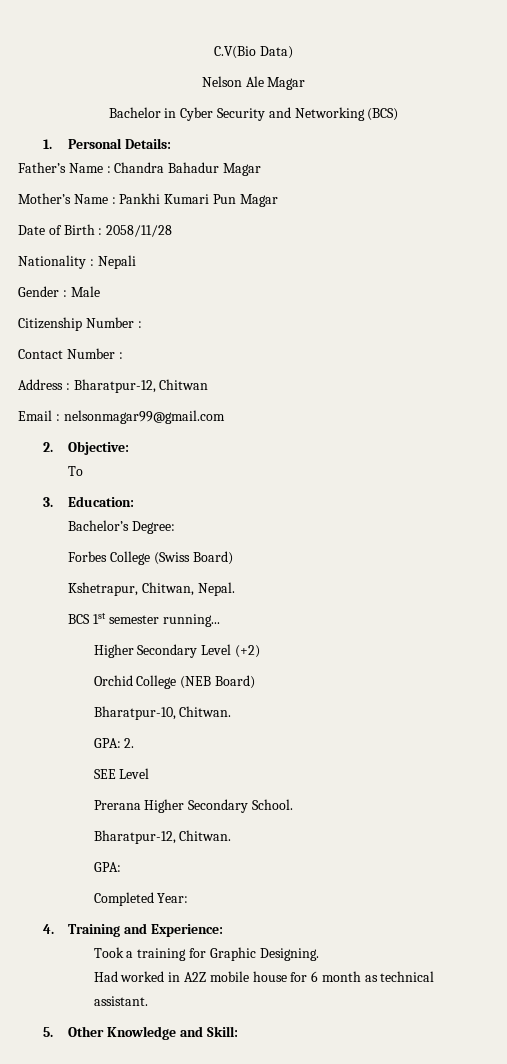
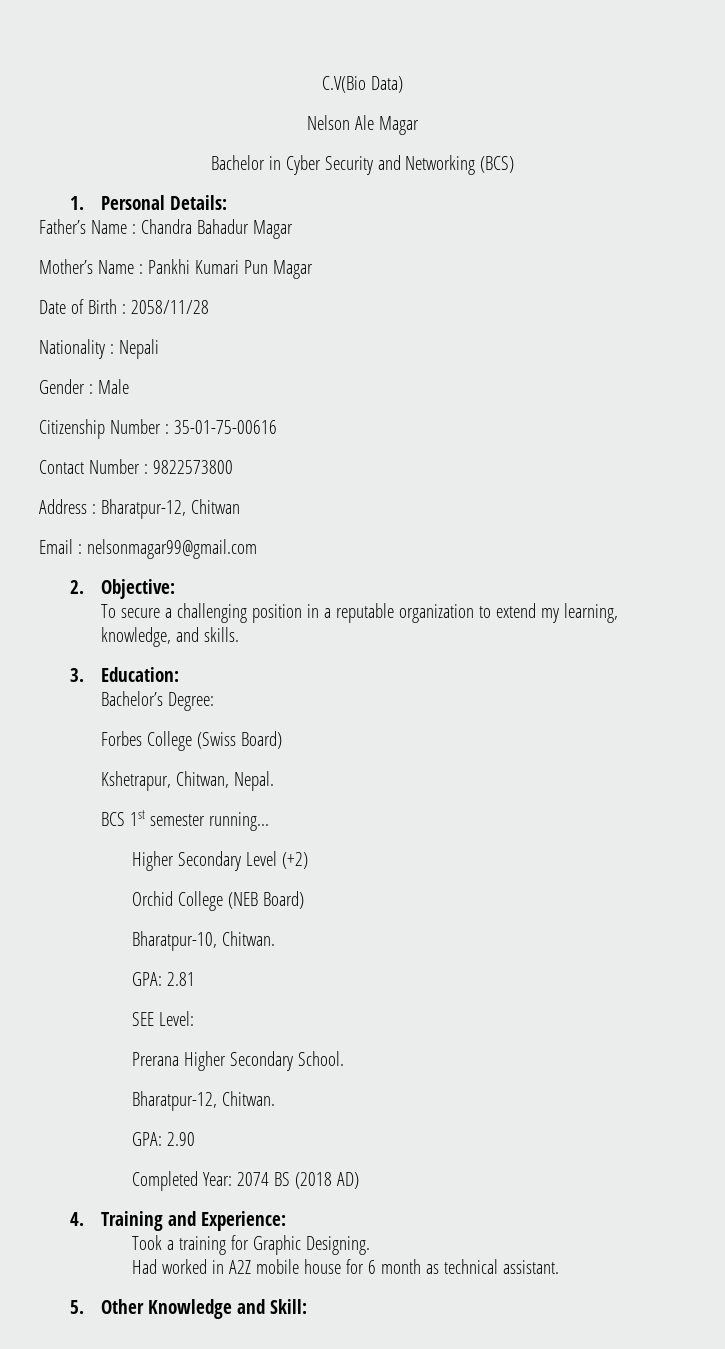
(142, 324) none -> [173,420,277,434] 35-01-75-00616
(123, 355) none -> [152,460,233,474] 9822573800
(84, 471) none -> [121,603,619,623] [101,627,240,647] secure a challenging position in a reputable organization to extend my learning, knowledge, and skills.
[124,738,135,748] 2. -> [167,972,196,986] 2.81
[119,768,150,779] Level -> [159,1011,195,1026] Level:
(121, 867) none -> [167,1132,196,1146] 2.90
(189, 898) none -> [237,1172,360,1189] 2074 BS (2018 AD)

